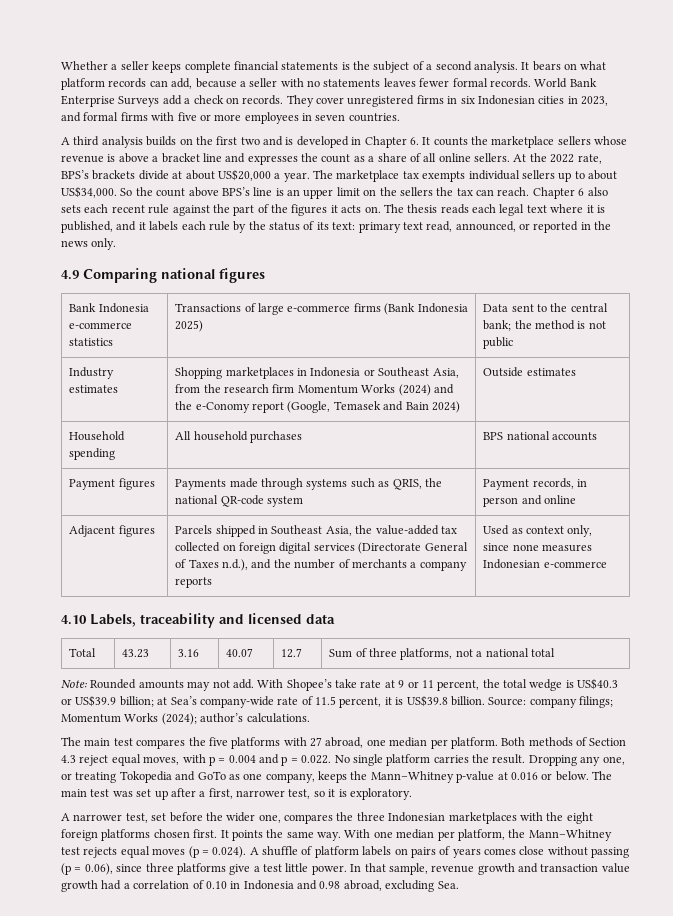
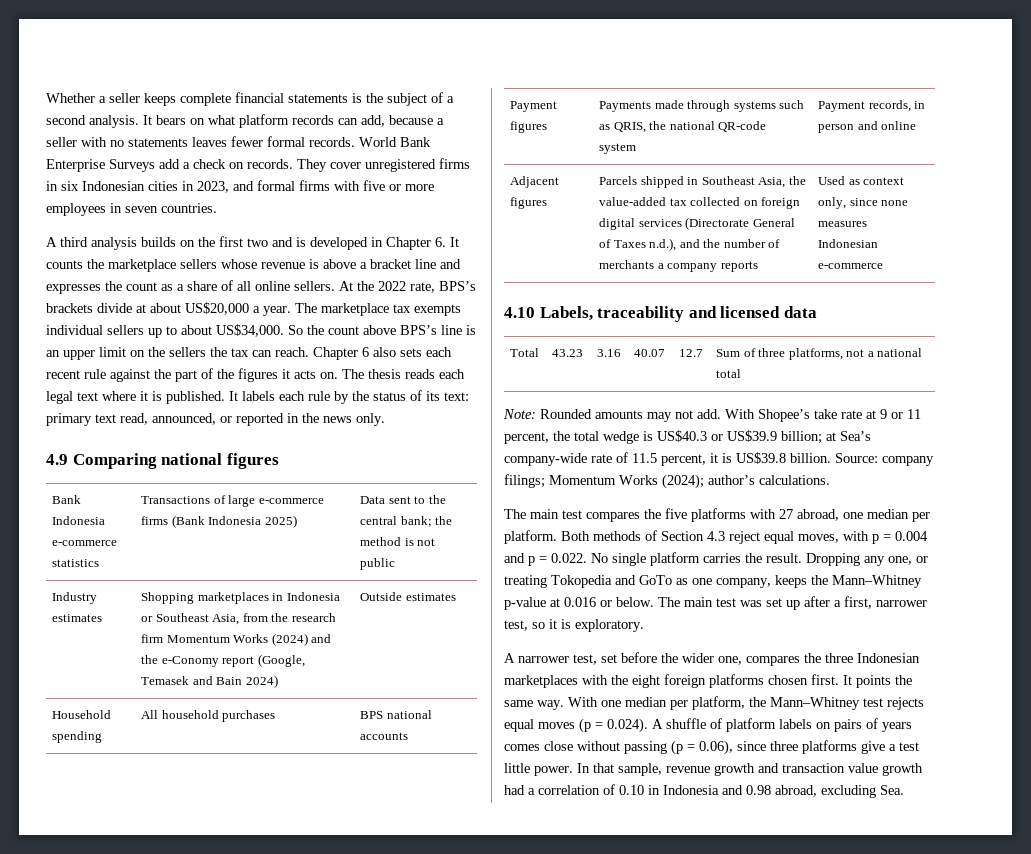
[61,221,146,233] published, and it -> [166,391,238,404] published. It

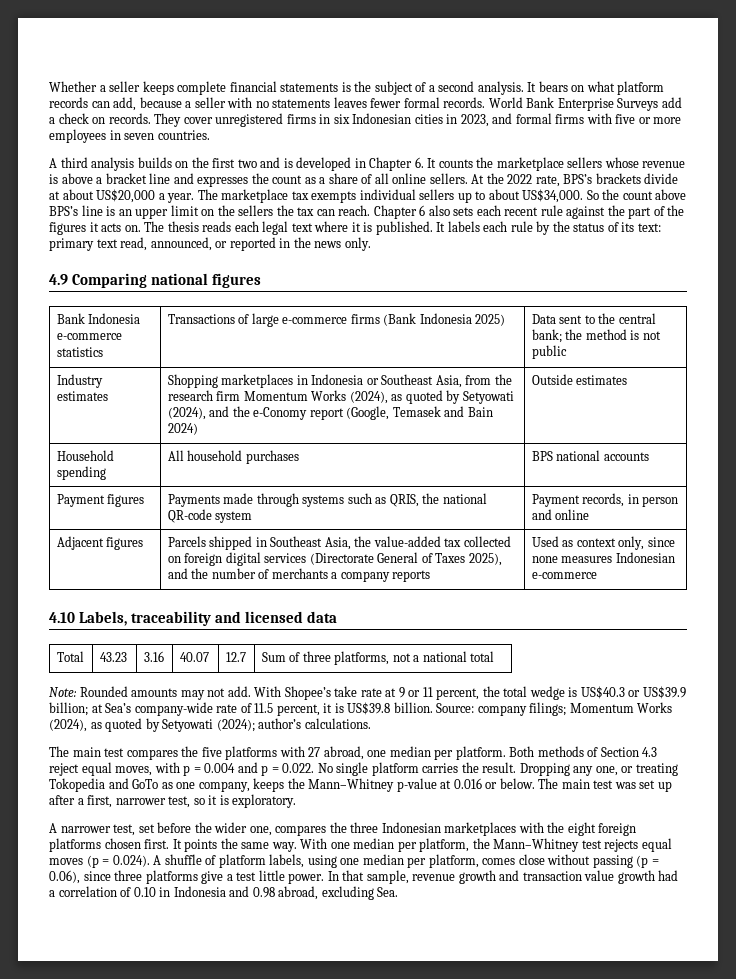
[271,633,308,646] (2024) -> [349,390,514,404] [167,407,206,420] (2024), as quoted by Setyowati (2024),
[649,238,677,251] n.d.), -> [468,553,502,566] 2025),
(658, 480) none -> [49,718,214,732] (2024), as quoted by Setyowati
[779,718,912,732] labels on pairs of years -> [269,854,479,868] labels, using one median per platform,

